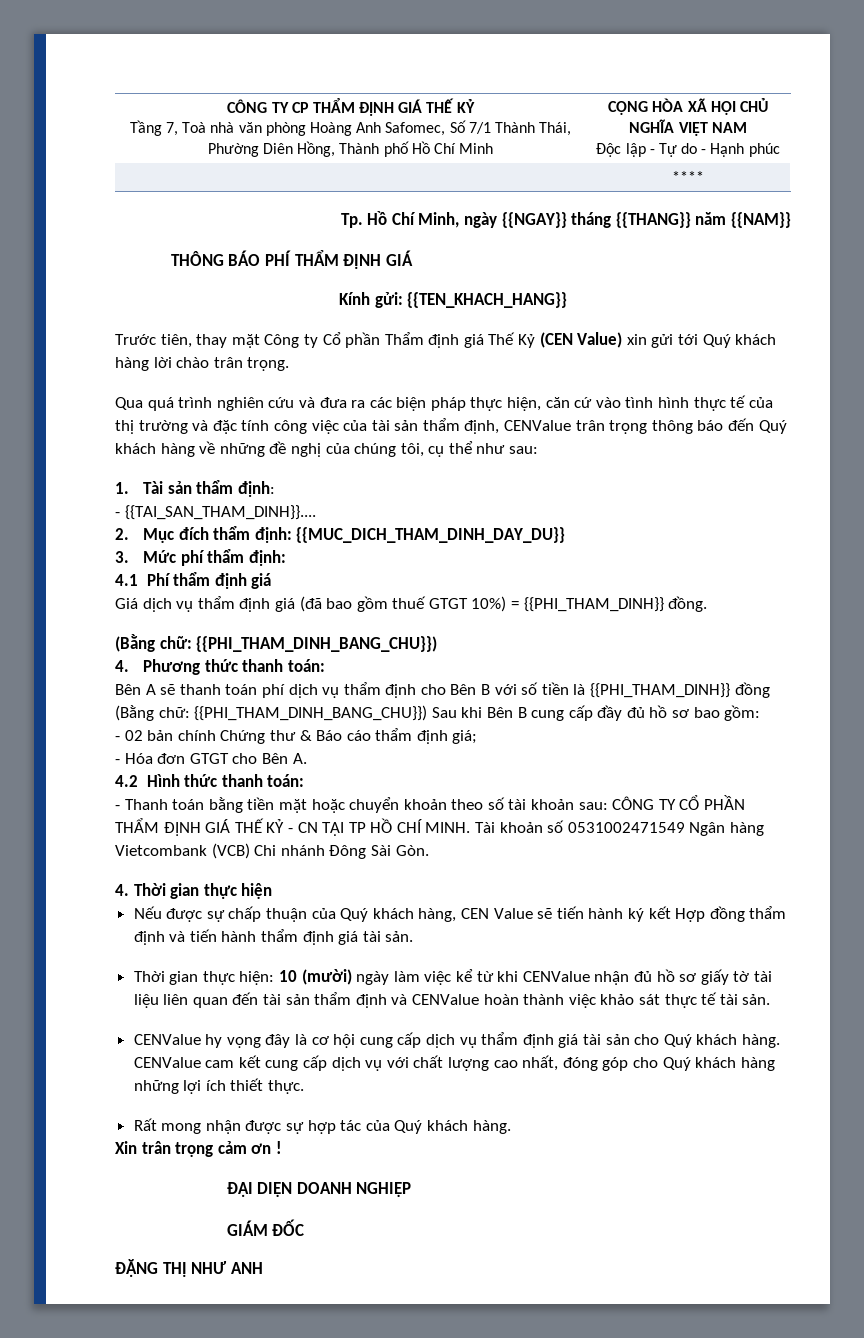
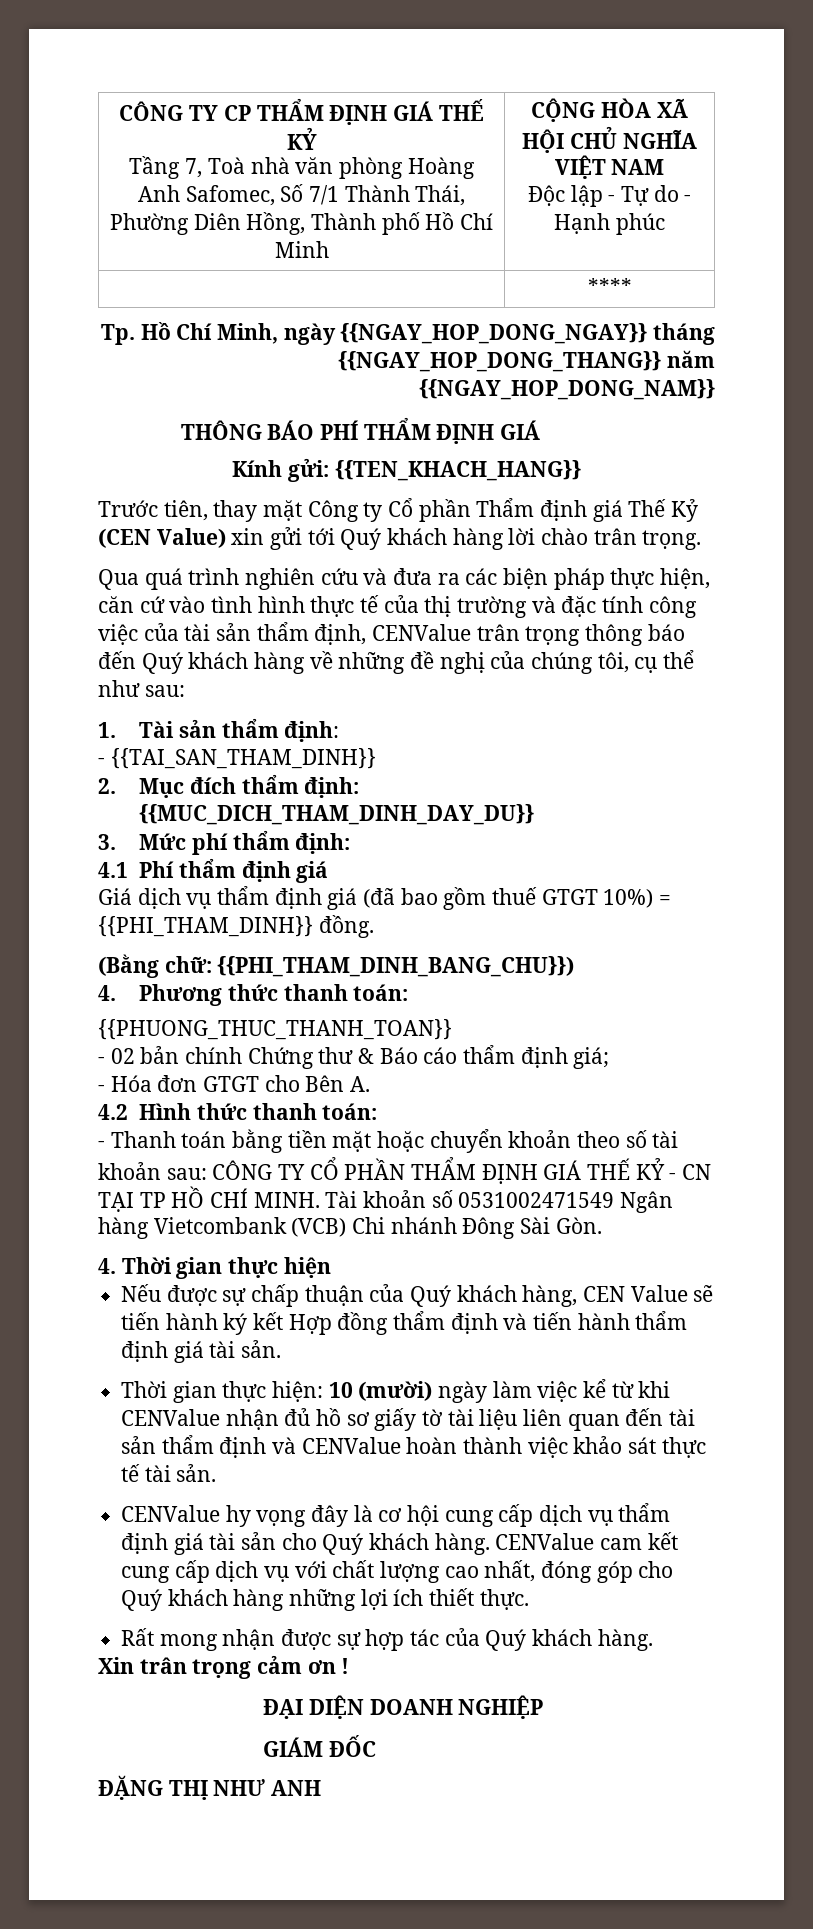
[501,212,791,228] {{NGAY}} tháng {{THANG}} năm {{NAM}} -> [340,323,715,345] [338,350,715,372] [419,379,715,400] {{NGAY_HOP_DONG_NGAY}} tháng {{NGAY_HOP_DONG_THANG}} năm {{NGAY_HOP_DONG_NAM}}
[124,505,316,520] {{TAI_SAN_THAM_DINH}}.... -> [110,748,376,769] {{TAI_SAN_THAM_DINH}}
[115,682,770,698] [115,705,761,721] Bên A sẽ thanh toán phí dịch vụ thẩm định cho Bên B với số tiền là {{PHI_THAM_DINH}} đồng (Bằng chữ: {{PHI_THAM_DINH_BANG_CHU}}) Sau khi Bên B cung cấp đầy đủ hồ sơ bao gồm: -> [98,1019,452,1040] {{PHUONG_THUC_THANH_TOAN}}

